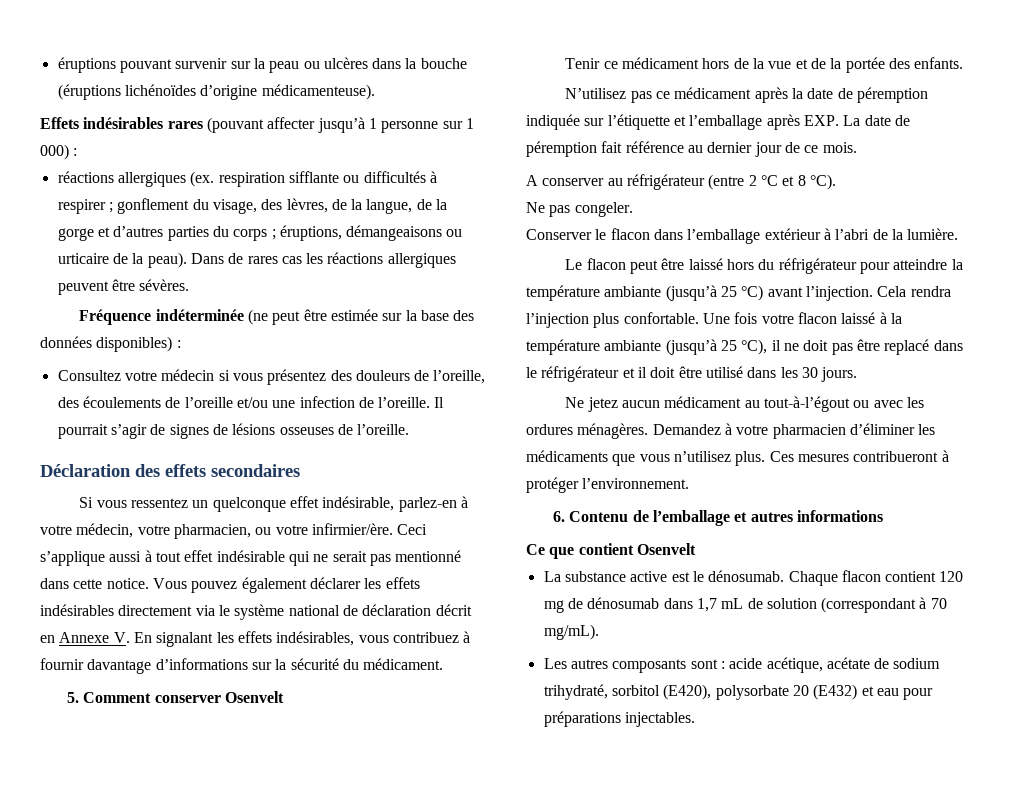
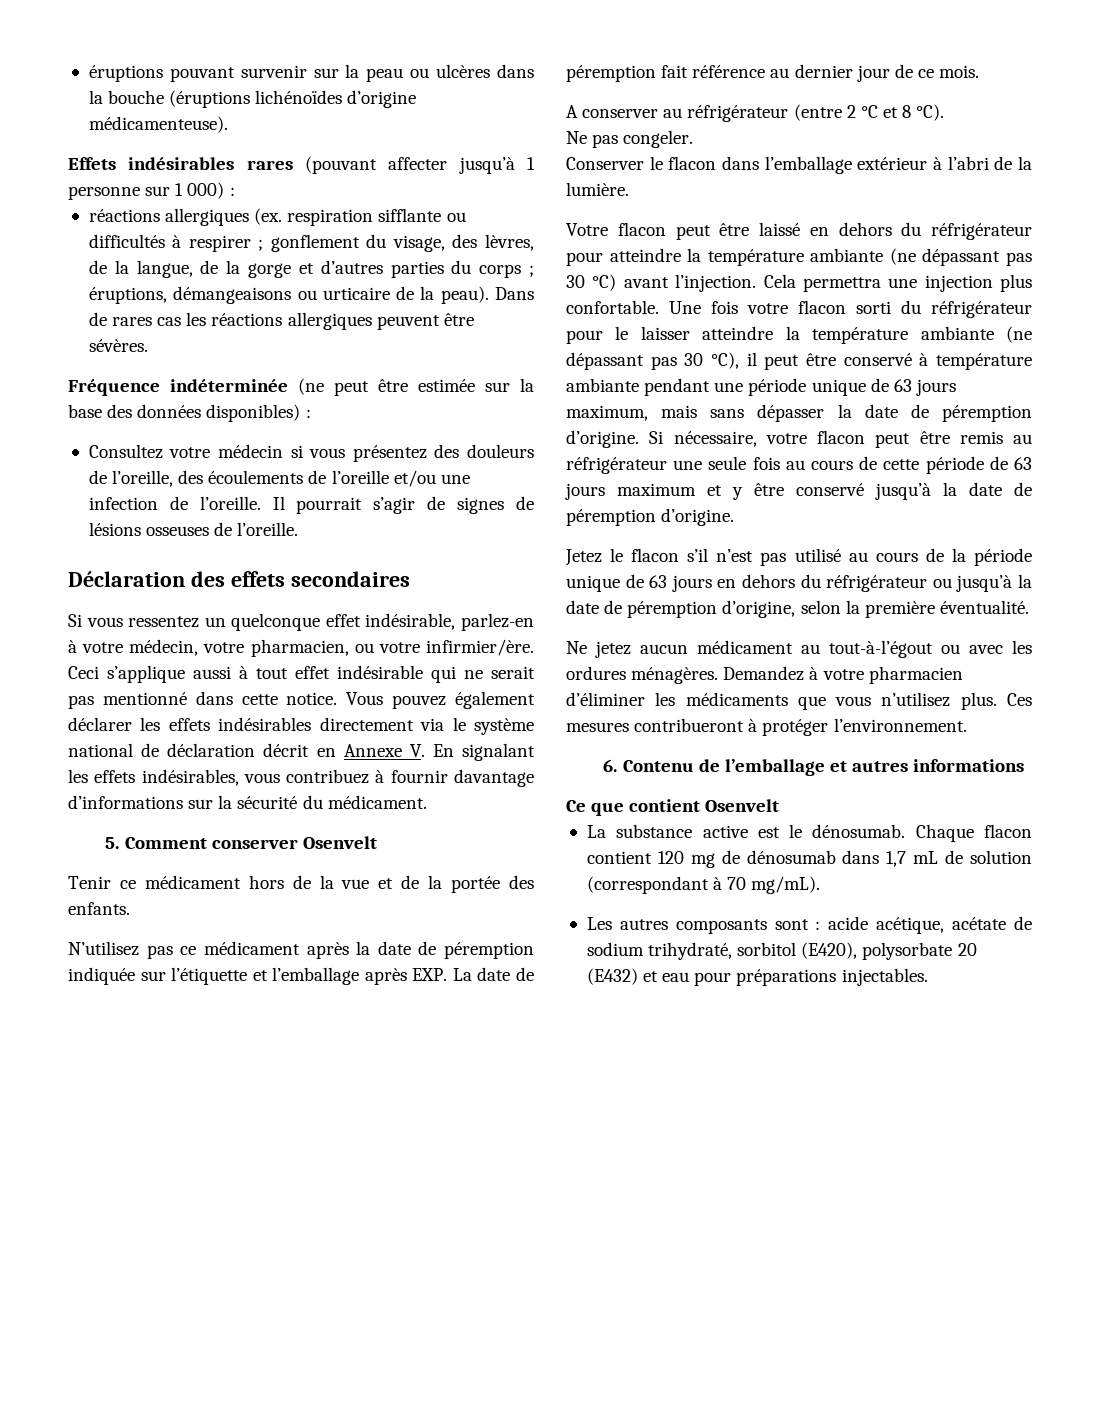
[565,259,583,270] Le -> [566,223,608,236] Votre
[727,259,755,270] hors -> [809,222,892,236] en dehors
[665,285,737,301] (jusqu’à 25 -> [889,248,1032,266] [566,275,585,288] (ne dépassant pas 30
[910,286,951,297] [526,313,589,328] rendra l’injection -> [802,275,993,292] permettra une injection
[841,312,902,324] [526,339,963,355] [526,366,858,382] laissé à la température ambiante (jusqu’à 25 °C), il ne doit pas être replacé dans le réfrigérateur et il doit être utilisé dans les 30 jours. -> [856,300,1032,318] [566,326,1032,344] [566,352,1032,370] [566,378,956,396] [566,404,1032,422] [566,430,1032,448] [566,456,1032,474] [565,482,1032,500] [566,508,735,526] [565,548,1032,566] [566,574,1032,592] [566,600,1029,618] sorti du réfrigérateur pour le laisser atteindre la température ambiante (ne dépassant pas 30 °C), il peut être conservé à température ambiante pendant une période unique de 63 jours maximum, mais sans dépasser la date de péremption d’origine. Si nécessaire, votre flacon peut être remis au réfrigérateur une seule fois au cours de cette période de 63 jours maximum et y être conservé jusqu’à la date de péremption d’origine. // Jetez le flacon s’il n’est pas utilisé au cours de la période unique de 63 jours en dehors du réfrigérateur ou jusqu’à la date de péremption d’origine, selon la première éventualité.

